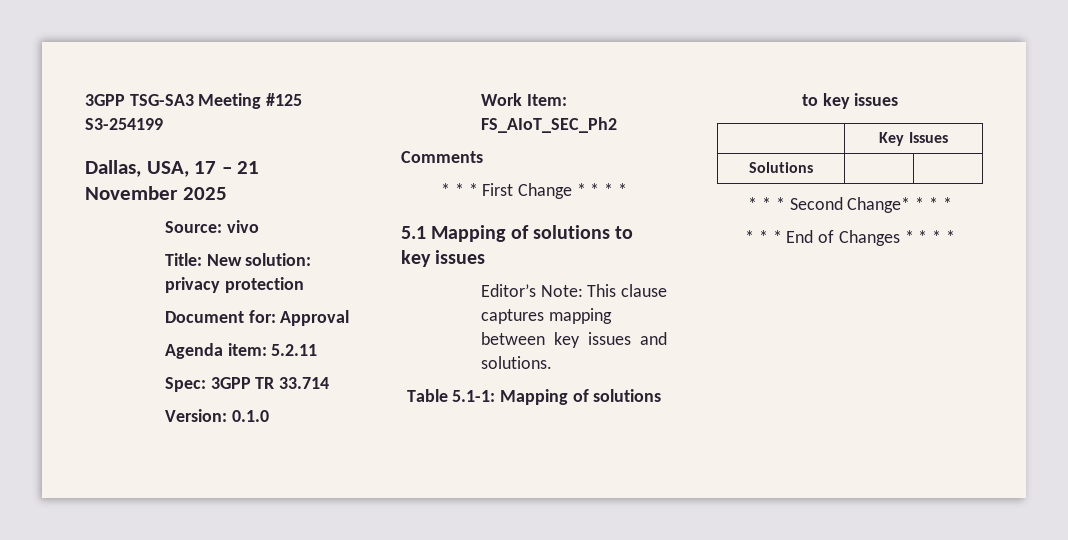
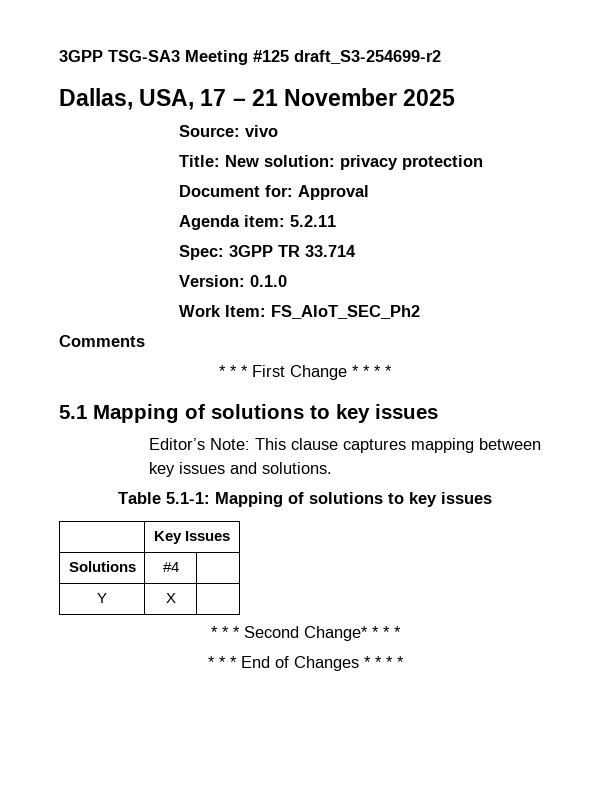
[85,118,163,130] S3-254199 -> [294,50,441,64] draft_S3-254699-r2
(813, 167) none -> [162,562,179,572] [97,593,107,603] [165,593,176,603] #4 | // Y | X

